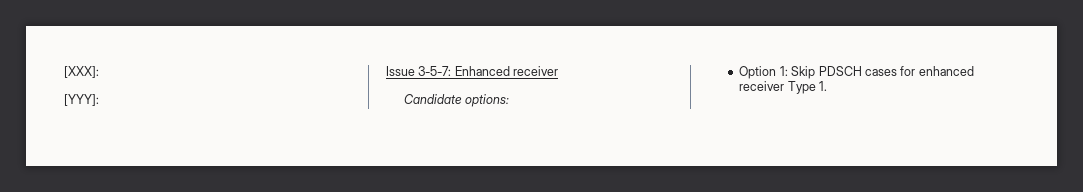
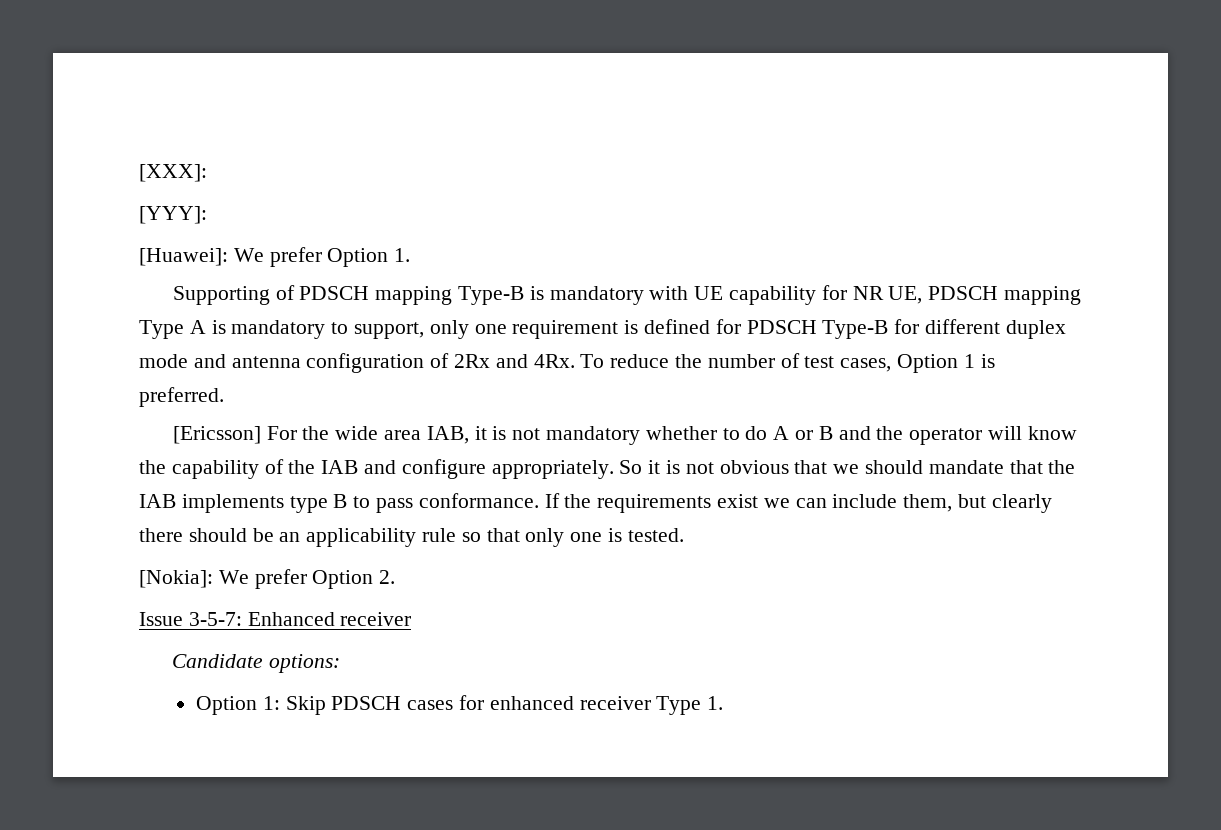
(99, 100) none -> [139,247,411,267] [172,285,1082,305] [139,319,1066,339] [139,353,995,373] [139,387,224,407] [172,426,1077,445] [139,459,1076,479] [139,493,1052,513] [139,528,684,547] [139,569,396,589] // [Huawei]: We prefer Option 1. // Supporting of PDSCH mapping Type-B is mandatory with UE capability for NR UE, PDSCH mapping Type A is mandatory to support, only one requirement is defined for PDSCH Type-B for different duplex mode and antenna configuration of 2Rx and 4Rx. To reduce the number of test cases, Option 1 is preferred. // [Ericsson] For the wide area IAB, it is not mandatory whether to do A or B and the operator will know the capability of the IAB and configure appropriately. So it is not obvious that we should mandate that the IAB implements type B to pass conformance. If the requirements exist we can include them, but clearly there should be an applicability rule so that only one is tested. // [Nokia]: We prefer Option 2.

